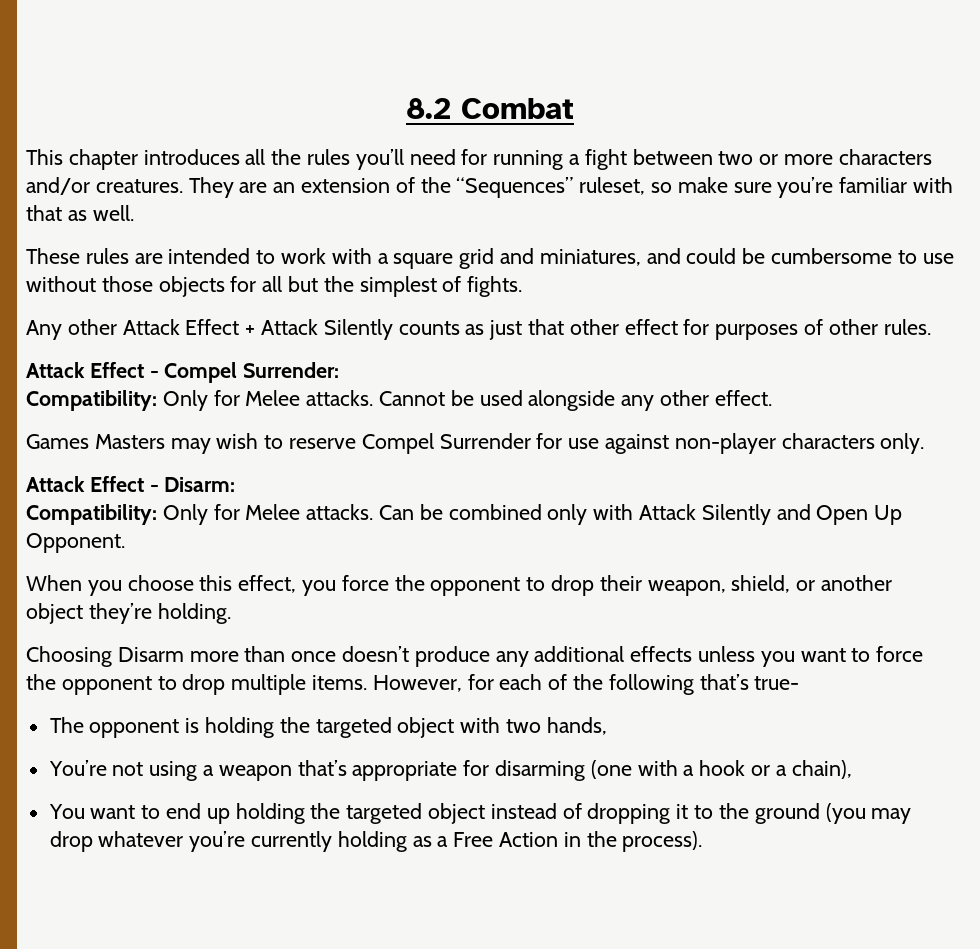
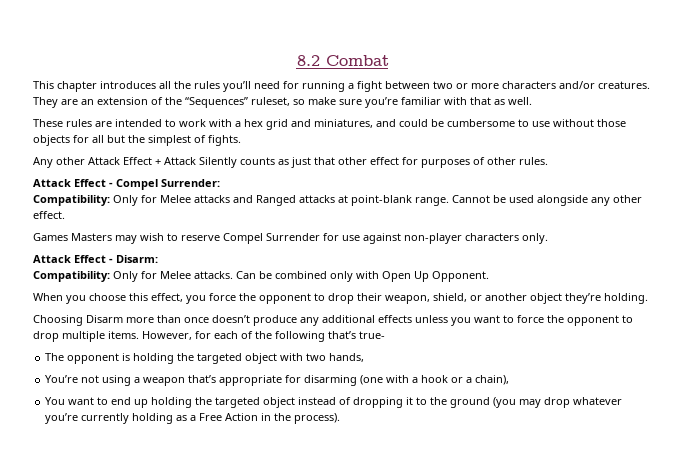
[393,253,454,269] square -> [244,119,263,127] hex
[306,390,374,406] attacks. -> [194,195,449,206] attacks and Ranged attacks at point-blank range.
[639,504,811,525] Attack Silently and -> (379, 275) none

